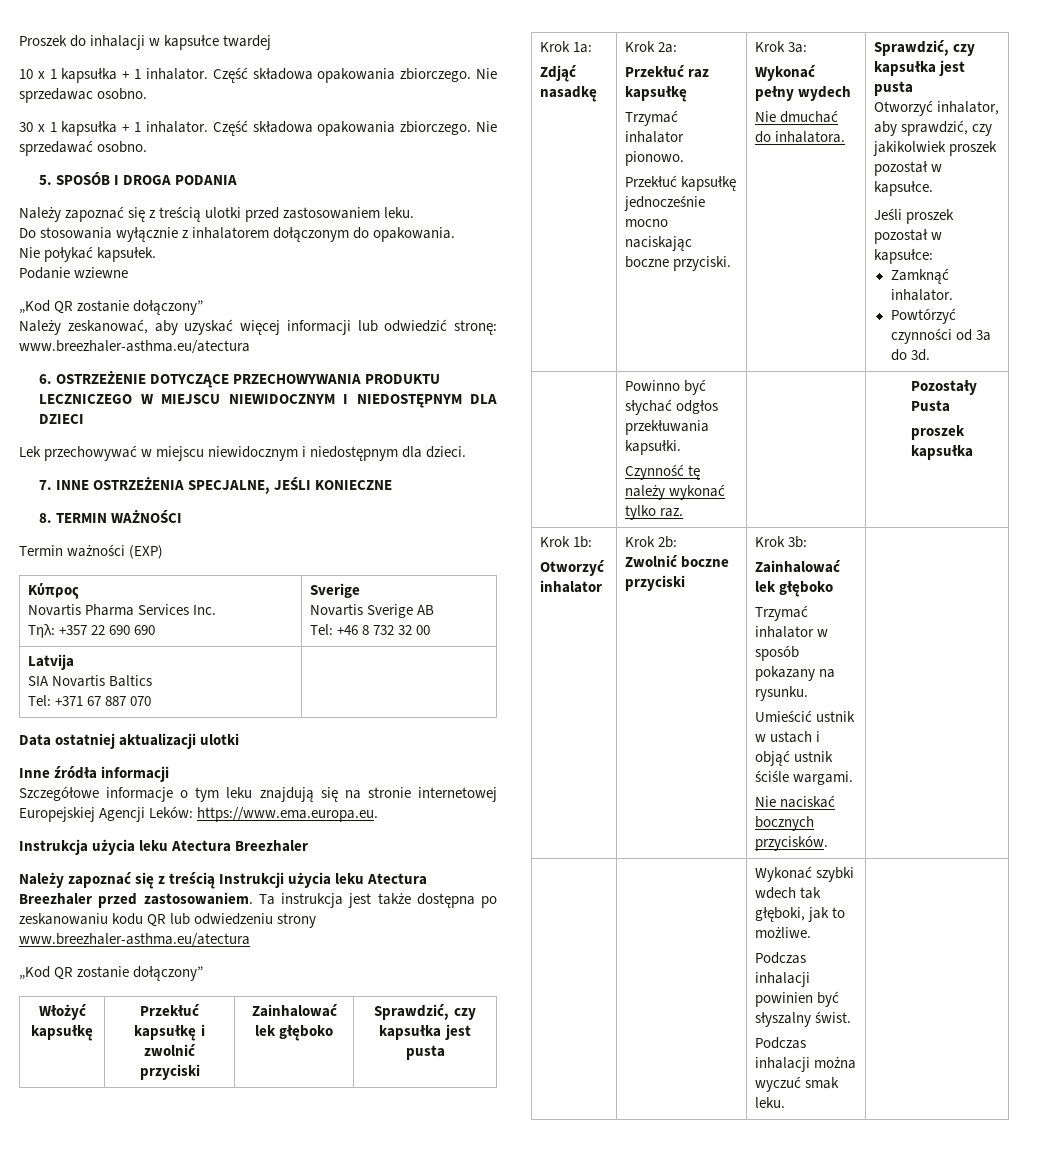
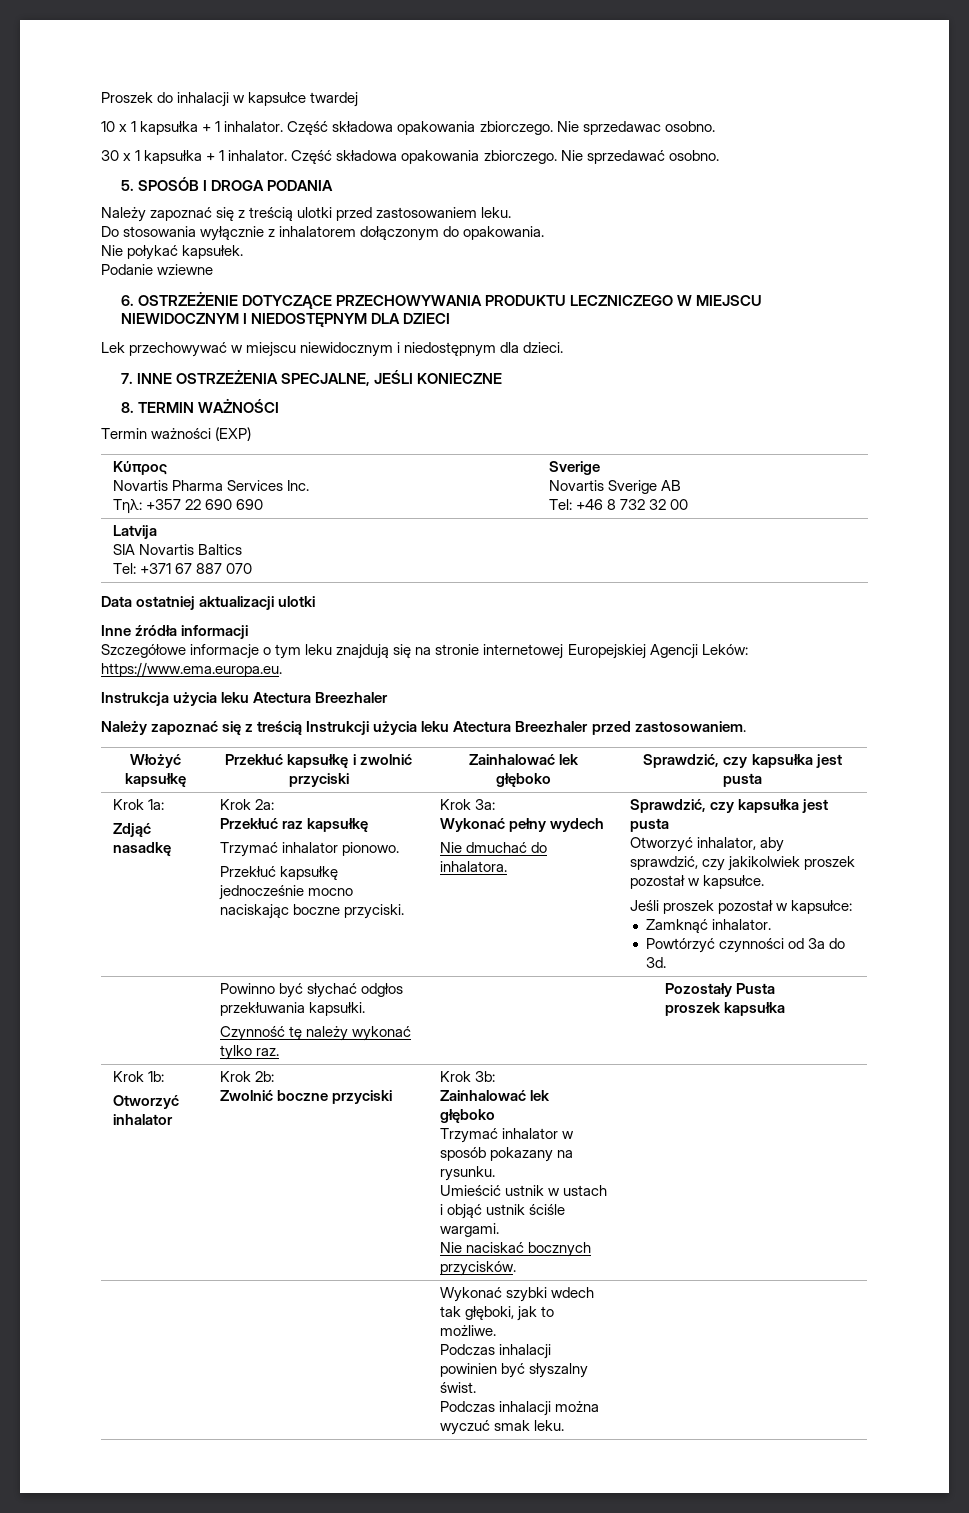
[19,300,204,315] [19,319,497,335] [19,340,250,354] // „Kod QR zostanie dołączony” // Należy zeskanować, aby uzyskać więcej informacji lub odwiedzić stronę: www.breezhaler-asthma.eu/atectura -> (214, 269) none
[258,893,497,908] [19,913,317,928] [19,933,250,947] [19,966,204,981] Ta instrukcja jest także dostępna po zeskanowaniu kodu QR lub odwiedzeniu strony www.breezhaler-asthma.eu/atectura // „Kod QR zostanie dołączony” -> (746, 726) none

